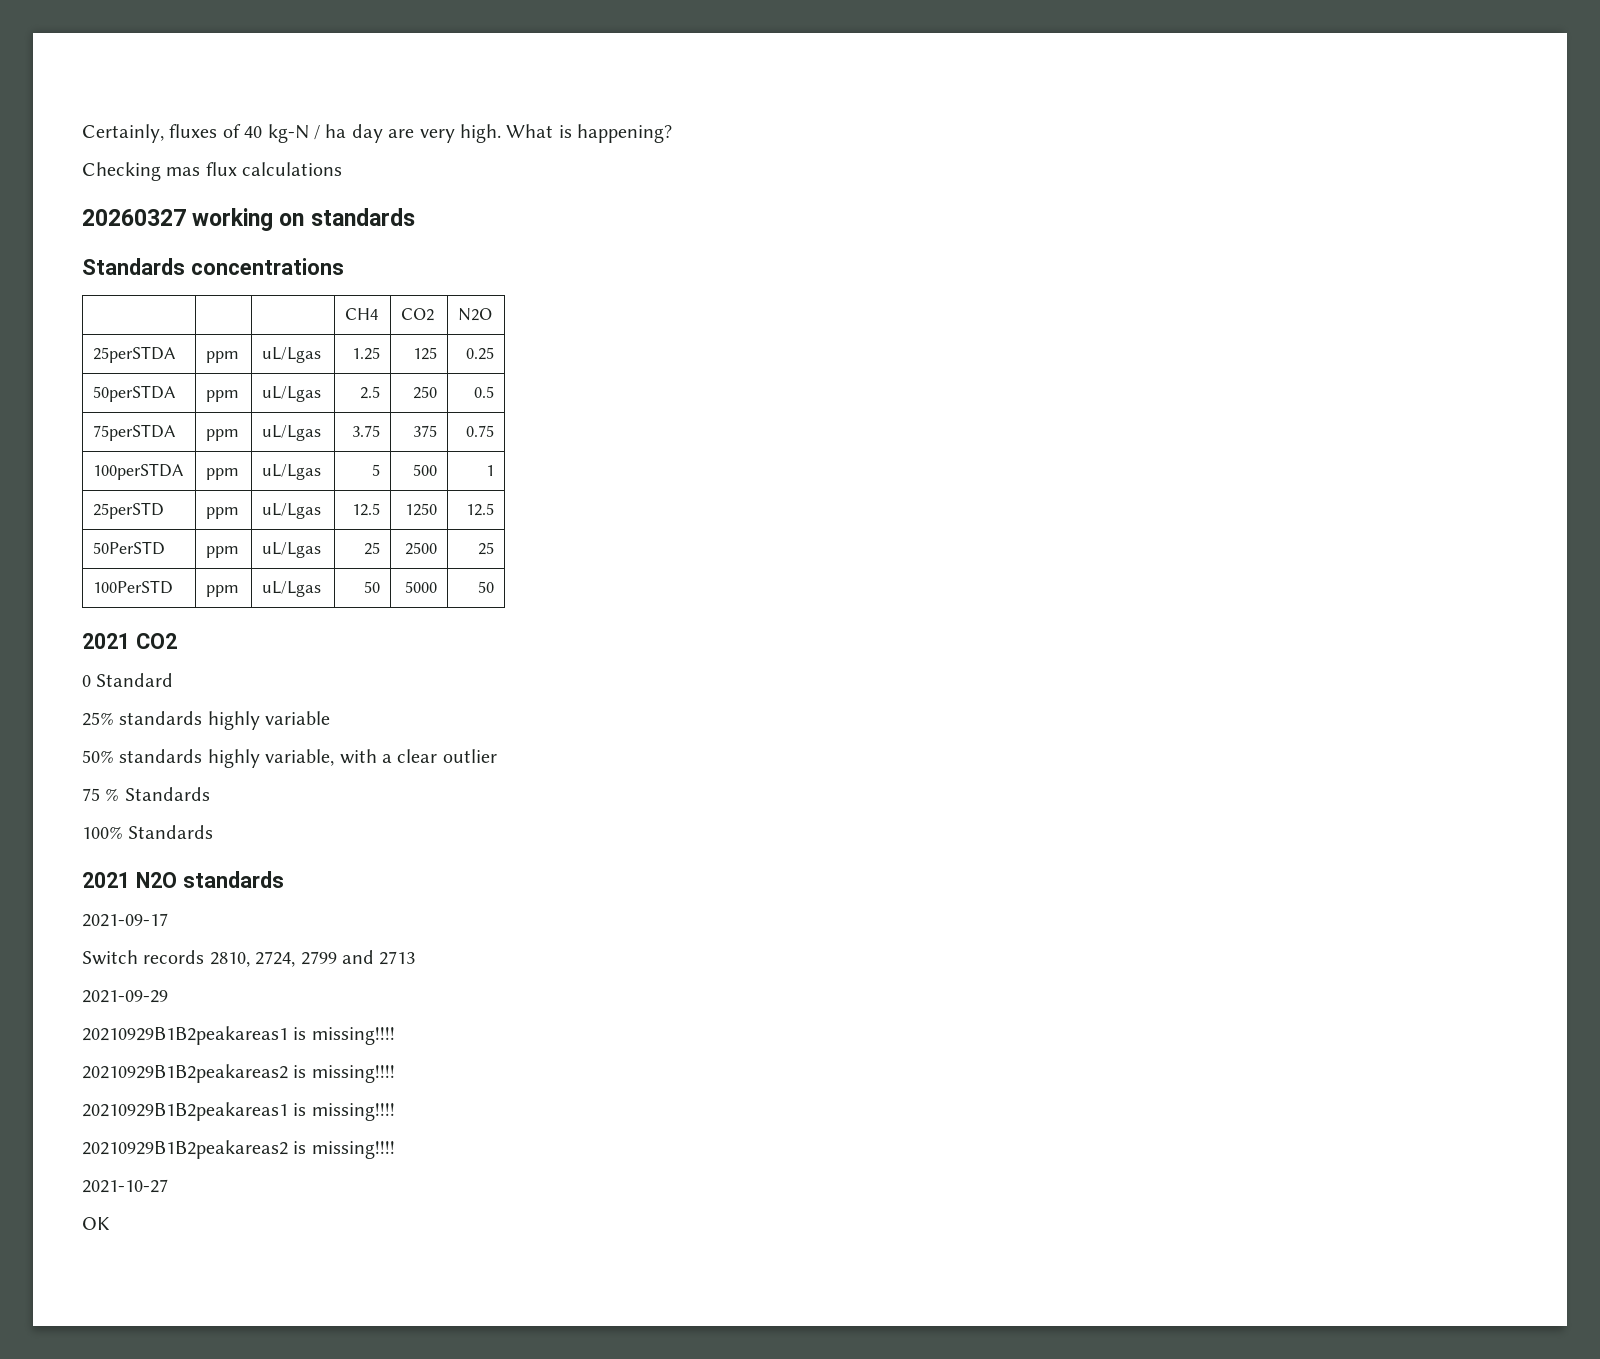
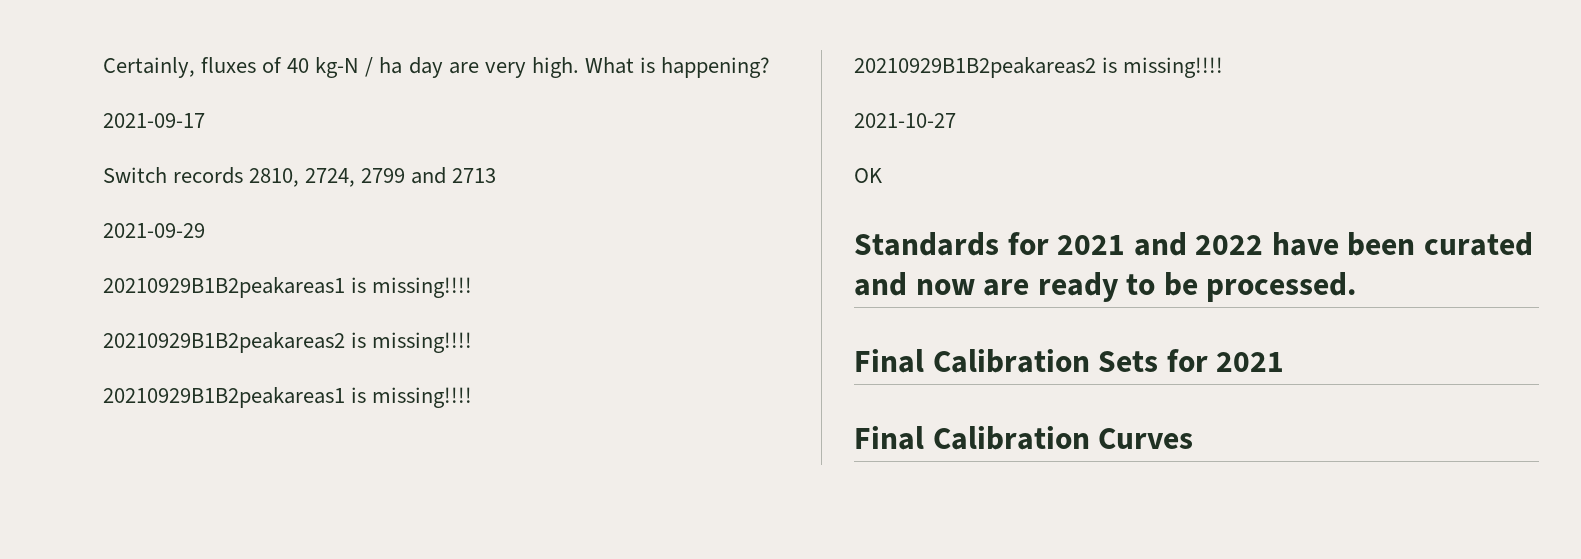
[82,162,343,181] [82,208,415,231] [82,258,344,275] [345,308,379,320] [401,308,435,321] [458,308,493,321] [93,346,177,363] [206,351,240,363] [262,347,322,363] [351,347,380,360] [412,347,437,360] [465,347,494,360] [93,385,177,402] [206,390,240,402] [262,386,322,402] [359,386,380,399] [412,386,437,399] [473,386,494,398] [93,424,177,441] [206,429,240,441] [262,425,322,441] [351,425,380,437] [412,425,437,437] [465,425,494,437] [93,463,185,480] [206,468,240,480] [262,464,322,480] [371,464,380,476] [412,464,437,476] [485,465,494,476] [93,502,165,519] [206,507,240,519] [262,503,322,519] [351,503,380,516] [404,503,437,516] [465,503,494,516] [93,541,166,555] [206,546,240,558] [262,542,322,558] [363,542,380,555] [404,542,437,555] [477,542,494,555] [93,580,174,594] [206,585,240,597] [262,581,322,597] [363,581,380,593] [404,581,437,593] [477,581,494,593] [82,633,177,649] [82,673,174,687] [82,711,331,730] [82,749,497,768] [82,787,210,801] [82,825,214,839] [82,871,284,888] // Checking mas flux calculations // 20260327 working on standards // Standards concentrations // | | | CH4 | CO2 | N2O // 25perSTDA | ppm | uL/Lgas | 1.25 | 125 | 0.25 // 50perSTDA | ppm | uL/Lgas | 2.5 | 250 | 0.5 // 75perSTDA | ppm | uL/Lgas | 3.75 | 375 | 0.75 // 100perSTDA | ppm | uL/Lgas | 5 | 500 | 1 // 25perSTD | ppm | uL/Lgas | 12.5 | 1250 | 12.5 // 50PerSTD | ppm | uL/Lgas | 25 | 2500 | 25 // 100PerSTD | ppm | uL/Lgas | 50 | 5000 | 50 // 2021 CO2 // 0 Standard // 25% standards highly variable // 50% standards highly variable, with a clear outlier // 75 % Standards // 100% Standards // 2021 N2O standards -> (770, 67) none
(110, 1223) none -> [854,232,1533,256] [854,272,1357,302] [854,349,1285,373] [854,426,1194,450] // Standards for 2021 and 2022 have been curated and now are ready to be processed. // Final Calibration Sets for 2021 // Final Calibration Curves

